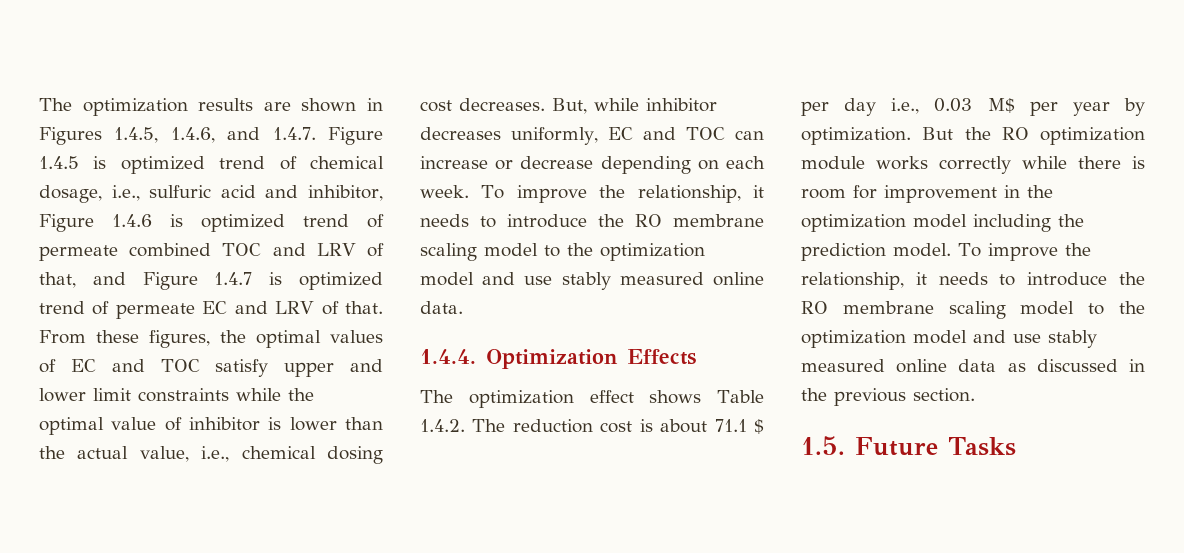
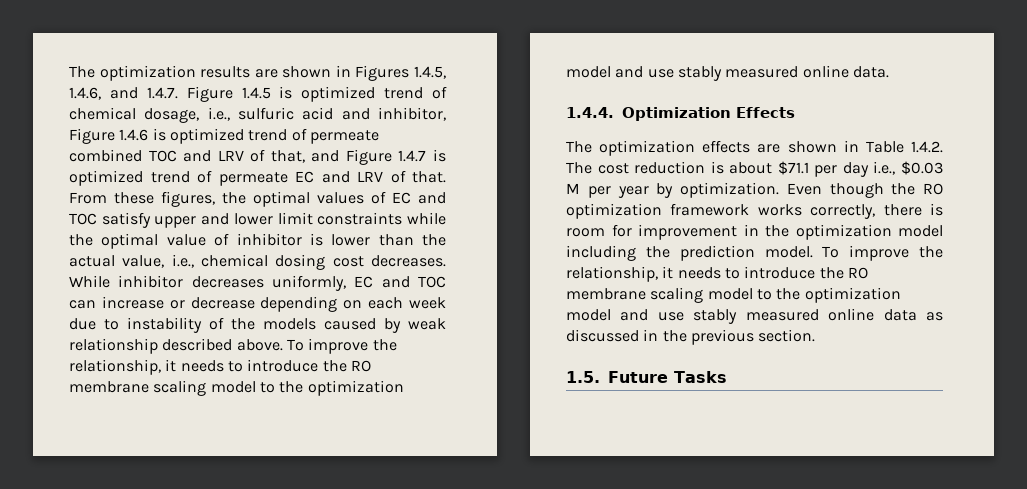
[552,98,639,114] But, while -> [69,275,110,288] While
[420,185,469,198] week. -> [408,297,446,309] [69,317,446,333] [69,338,283,354] week due to instability of the models caused by weak relationship described above.
[589,390,765,404] [420,419,764,434] effect shows Table 1.4.2. The reduction cost is about 71.1 $ -> [702,140,943,153] [566,161,809,175] effects are shown in Table 1.4.2. The cost reduction is about $71.1
[934,98,1015,113] 0.03 M$ -> [900,161,943,175] [566,183,580,194] $0.03 M
[922,127,954,140] But -> [786,183,884,198] Even though
[801,156,1067,174] module works correctly while -> [670,203,876,219] framework works correctly,

